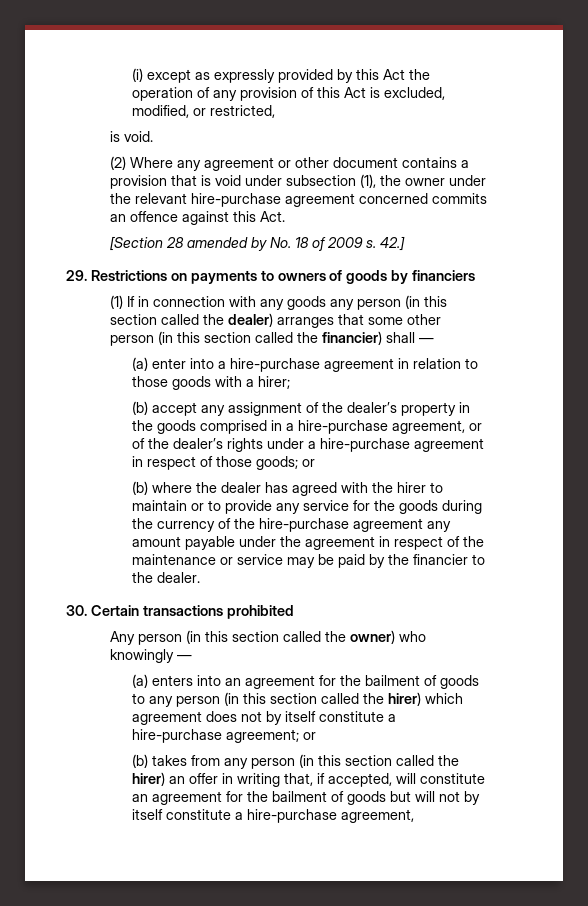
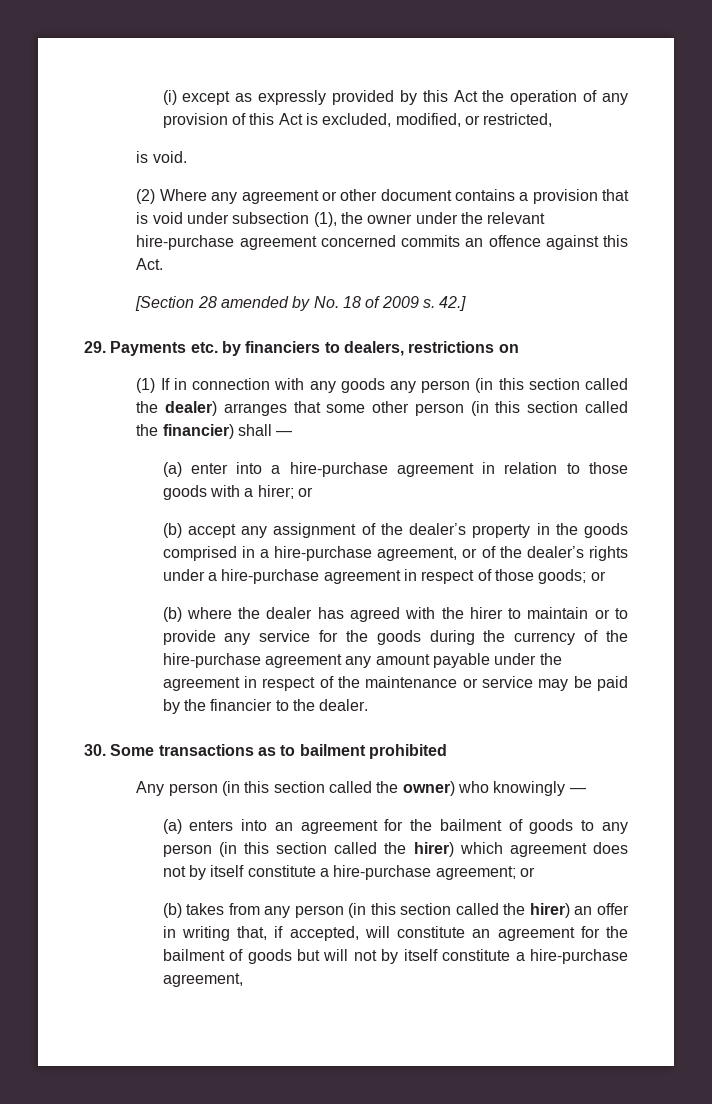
[90,270,476,284] Restrictions on payments to owners of goods by financiers -> [110,341,519,356] Payments etc. by financiers to dealers, restrictions on
(290, 382) none -> [297,487,313,497] or
[90,605,223,616] Certain transactions -> [110,744,366,756] Some transactions as to bailment

